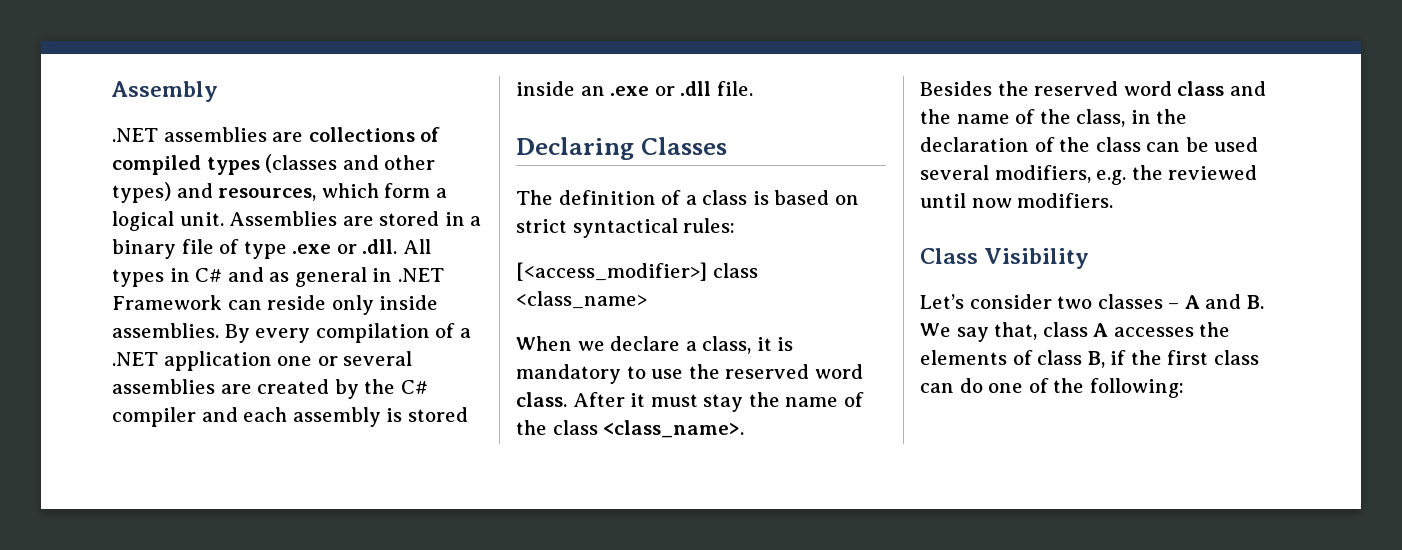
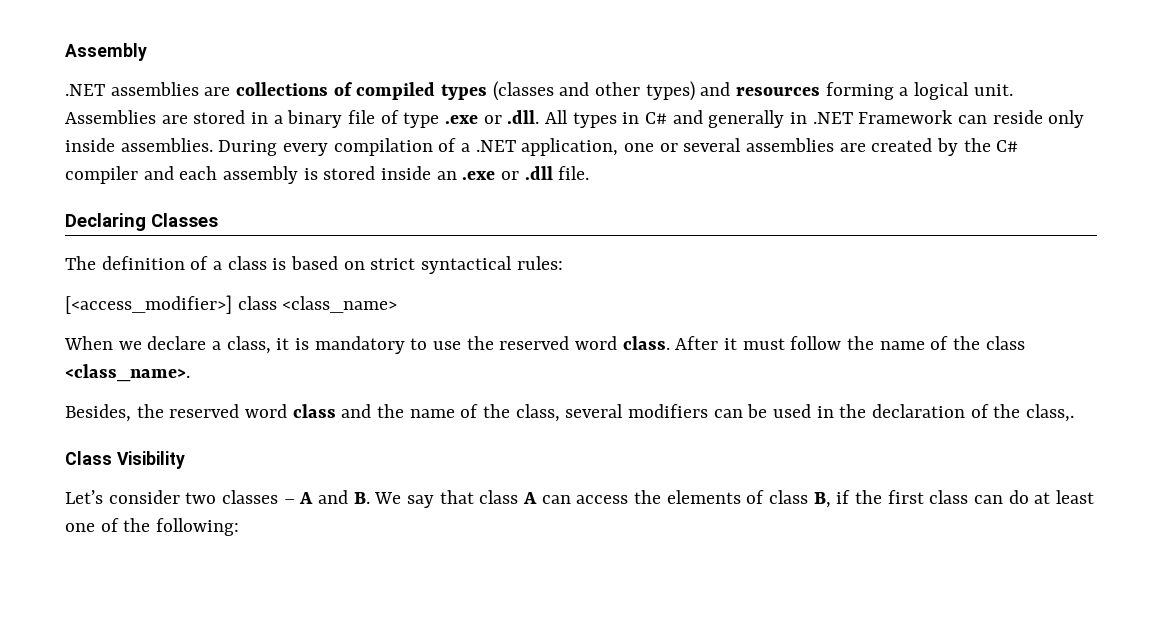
[218,183,431,201] resources, which form -> [736,82,894,100] resources forming
[269,267,367,287] as general -> [708,110,785,128] generally
[224,324,250,343] By -> [218,140,278,156] During
[163,351,272,371] application -> [521,138,619,156] application,
[703,394,744,412] stay -> [790,336,842,350] follow
[920,81,992,96] Besides -> [65,404,131,422] Besides,
(1126, 118) none -> [565,404,812,418] several modifiers can be used
[1095,137,1259,152] [920,165,1258,185] [920,193,1114,208] class can be used several modifiers, e.g. the reviewed until now modifiers. -> [1026,404,1075,422] class,.
[994,322,1038,340] that, -> [439,490,474,504] that
[1113,327,1194,337] accesses -> [541,495,629,504] can access
(983, 385) none -> [1034,490,1095,504] at least

